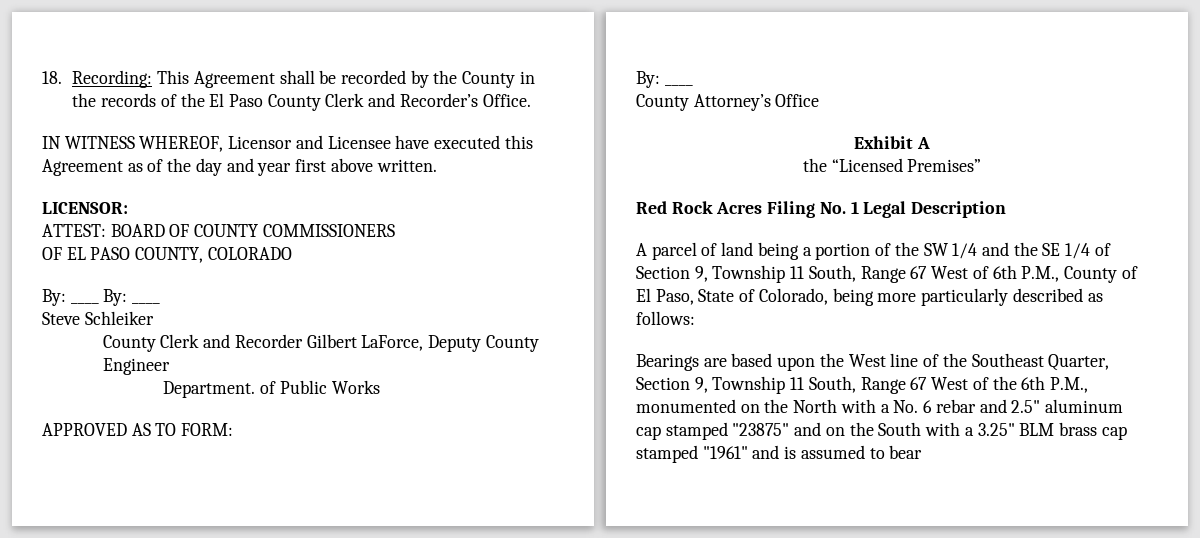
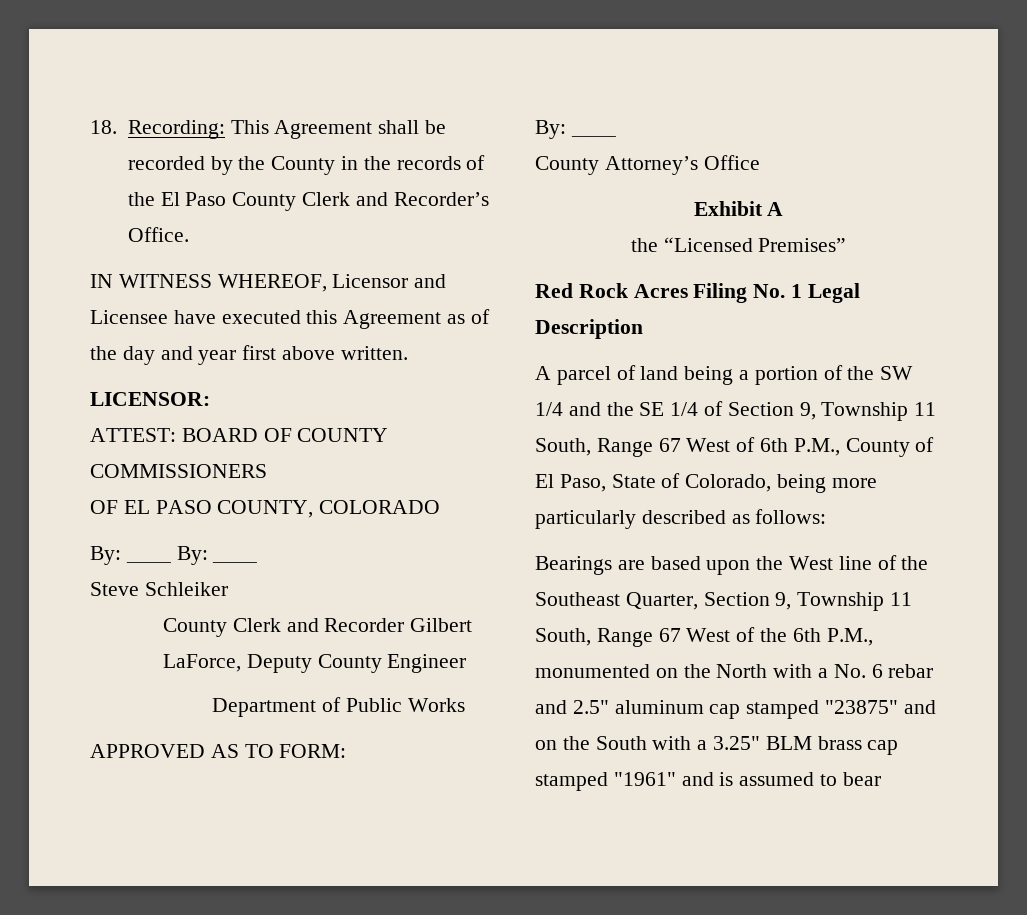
[163,381,256,398] Department. -> [212,698,317,717] Department

